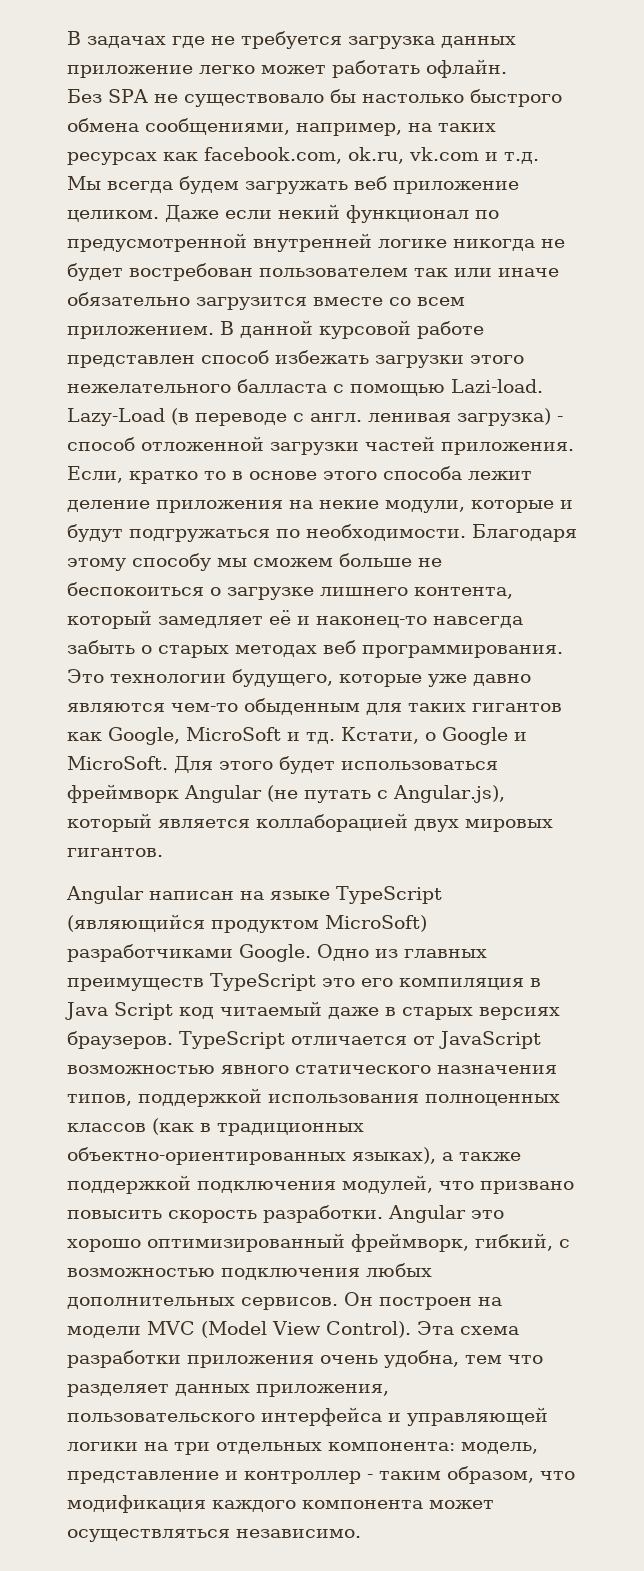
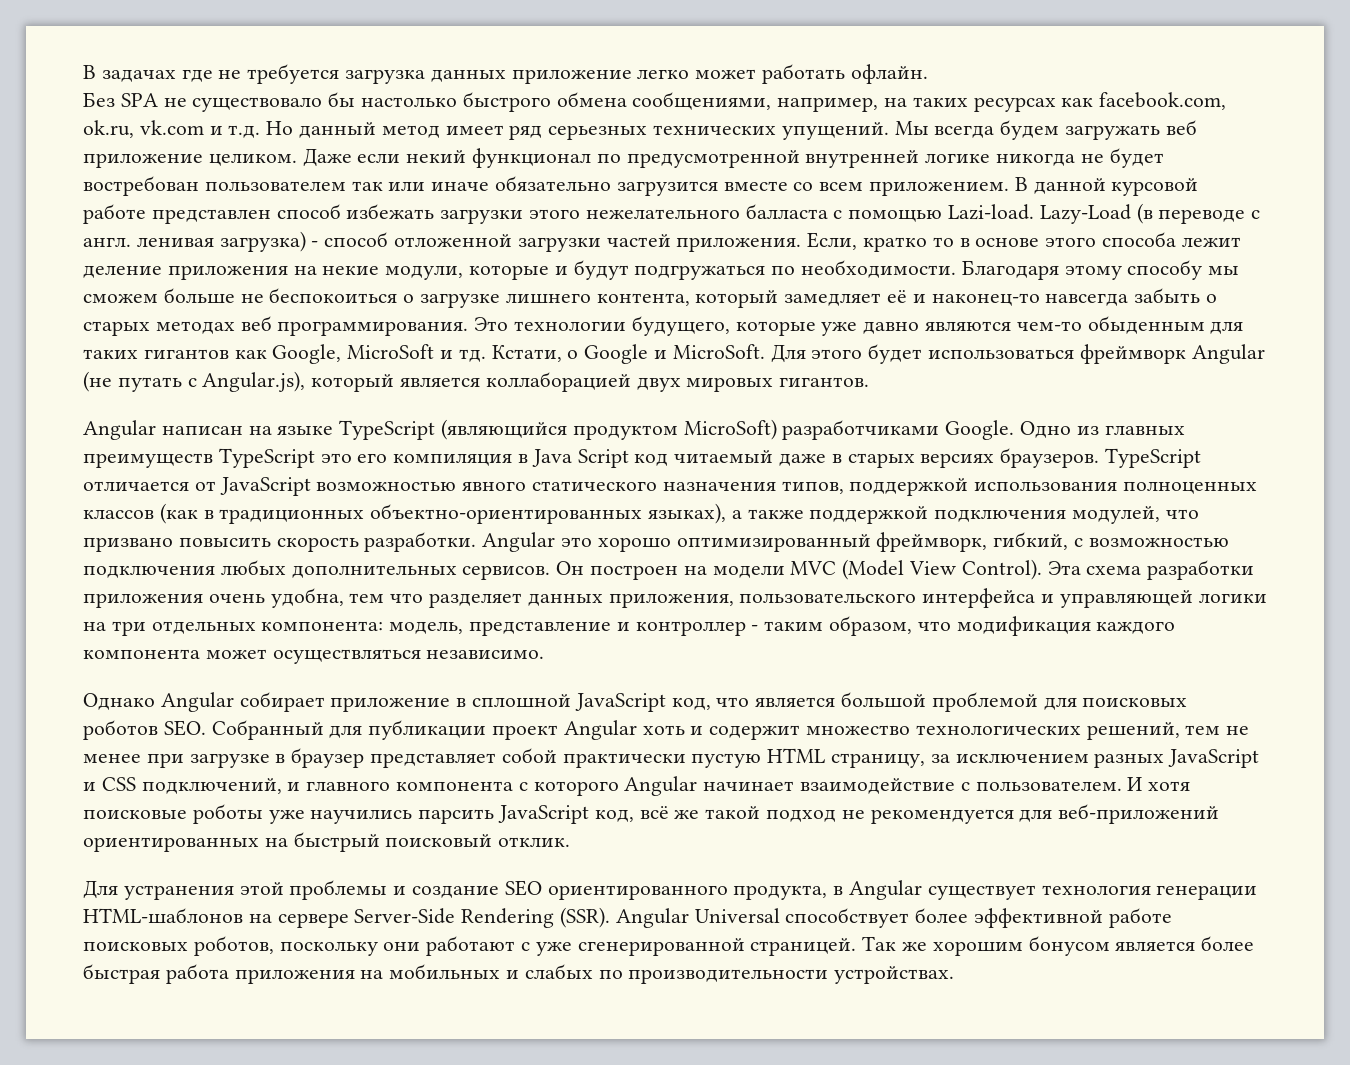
(539, 158) none -> [266,121,889,140] Но данный метод имеет ряд серьезных технических упущений.
(361, 1533) none -> [83,692,1188,712] [83,720,1250,740] [83,748,1260,768] [83,776,1191,796] [83,804,1220,824] [83,832,571,852] [83,880,1258,900] [83,907,1172,928] [83,936,1255,956] [83,964,955,984] // Однако Angular собирает приложение в сплошной JavaScript код, что является большой проблемой для поисковых роботов SEO. Собранный для публикации проект Angular хоть и содержит множество технологических решений, тем не менее при загрузке в браузер представляет собой практически пустую HTML страницу, за исключением разных JavaScript и CSS подключений, и главного компонента с которого Angular начинает взаимодействие с пользователем. И хотя поисковые роботы уже научились парсить JavaScript код, всё же такой подход не рекомендуется для веб-приложений ориентированных на быстрый поисковый отклик. // Для устранения этой проблемы и создание SEO ориентированного продукта, в Angular существует технология генерации HTML-шаблонов на сервере Server-Side Rendering (SSR). Angular Universal способствует более эффективной работе поисковых роботов, поскольку они работают с уже сгенерированной страницей. Так же хорошим бонусом является более быстрая работа приложения на мобильных и слабых по производительности устройствах.

